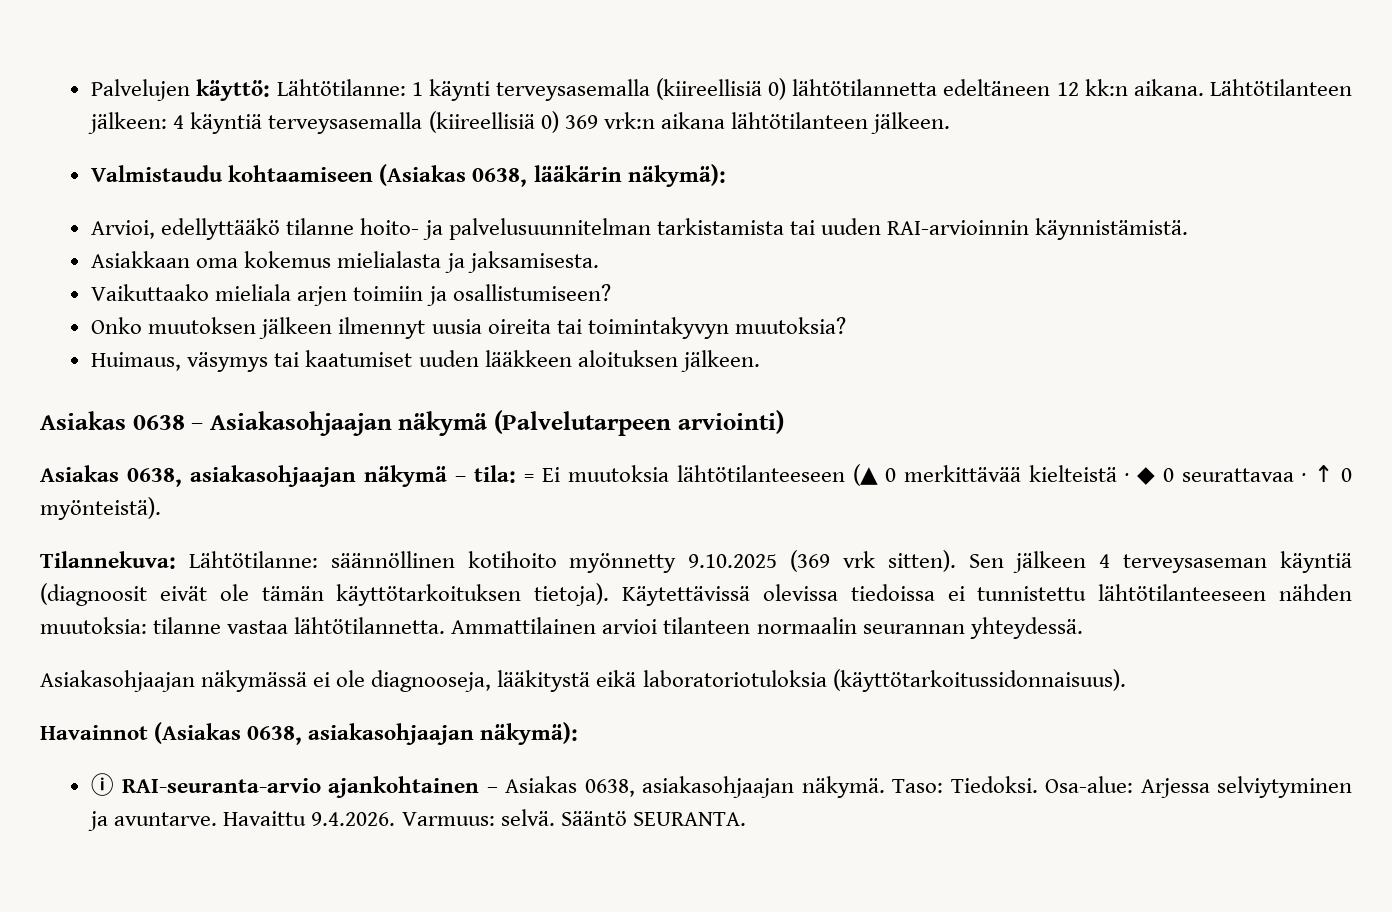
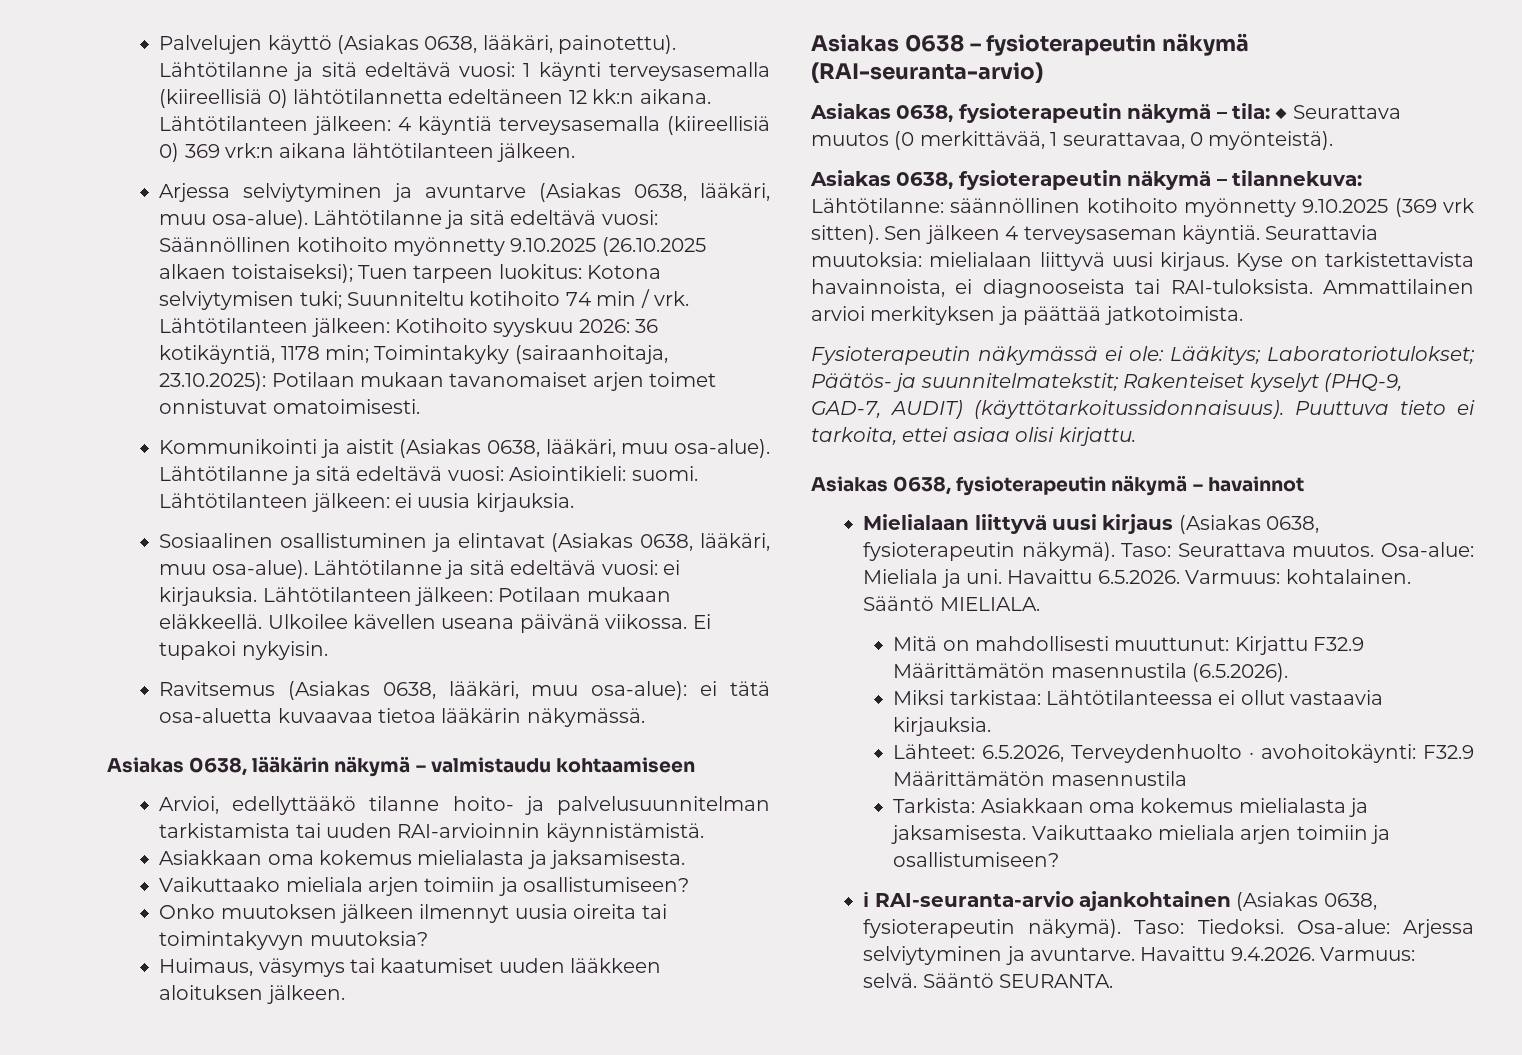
[196,79,406,101] käyttö: Lähtötilanne: -> [267,35,677,54] [159,62,516,81] käyttö (Asiakas 0638, lääkäri, painotettu). Lähtötilanne ja sitä edeltävä vuosi:
[91,164,726,187] Valmistaudu kohtaamiseen (Asiakas 0638, lääkärin näkymä): -> [159,183,770,202] [159,210,658,229] [159,237,706,256] [159,264,662,283] [159,289,689,310] [159,318,659,337] [159,345,668,364] [159,372,717,391] [159,399,420,414] [159,439,770,458] [159,466,698,485] [159,493,574,512] [159,533,770,552] [159,560,680,579] [159,587,671,606] [159,614,711,633] [159,641,328,660] [159,681,770,700] [159,708,645,727] [107,756,695,777] Arjessa selviytyminen ja avuntarve (Asiakas 0638, lääkäri, muu osa-alue). Lähtötilanne ja sitä edeltävä vuosi: Säännöllinen kotihoito myönnetty 9.10.2025 (26.10.2025 alkaen toistaiseksi); Tuen tarpeen luokitus: Kotona selviytymisen tuki; Suunniteltu kotihoito 74 min / vrk. Lähtötilanteen jälkeen: Kotihoito syyskuu 2026: 36 kotikäyntiä, 1178 min; Toimintakyky (sairaanhoitaja, 23.10.2025): Potilaan mukaan tavanomaiset arjen toimet onnistuvat omatoimisesti. // Kommunikointi ja aistit (Asiakas 0638, lääkäri, muu osa-alue). Lähtötilanne ja sitä edeltävä vuosi: Asiointikieli: suomi. Lähtötilanteen jälkeen: ei uusia kirjauksia. // Sosiaalinen osallistuminen ja elintavat (Asiakas 0638, lääkäri, muu osa-alue). Lähtötilanne ja sitä edeltävä vuosi: ei kirjauksia. Lähtötilanteen jälkeen: Potilaan mukaan eläkkeellä. Ulkoilee kävellen useana päivänä viikossa. Ei tupakoi nykyisin. // Ravitsemus (Asiakas 0638, lääkäri, muu osa-alue): ei tätä osa-aluetta kuvaavaa tietoa lääkärin näkymässä. // Asiakas 0638, lääkärin näkymä – valmistaudu kohtaamiseen
[209,410,784,436] [40,465,356,487] Asiakasohjaajan näkymä (Palvelutarpeen arviointi) // Asiakas 0638, asiakasohjaajan -> [986,33,1250,56] [811,62,1043,83] [810,103,1122,123] fysioterapeutin näkymä (RAI-seuranta-arvio) // Asiakas 0638, fysioterapeutin
[523,464,1353,486] [40,497,161,520] [40,551,176,569] = Ei muutoksia lähtötilanteeseen (▲ 0 merkittävää kielteistä · ◆ 0 seurattavaa · ↑ 0 myönteistä). // Tilannekuva: -> [1275,105,1401,119] [811,131,1334,150] [810,170,1362,190] ◆ Seurattava muutos (0 merkittävää, 1 seurattavaa, 0 myönteistä). // Asiakas 0638, fysioterapeutin näkymä – tilannekuva:
[1279,551,1352,573] [40,583,1352,606] [40,617,1083,639] [40,669,1126,692] [40,722,579,745] [91,773,885,798] käyntiä (diagnoosit eivät ole tämän käyttötarkoituksen tietoja). Käytettävissä olevissa tiedoissa ei tunnistettu lähtötilanteeseen nähden muutoksia: tilanne vastaa lähtötilannetta. Ammattilainen arvioi tilanteen normaalin seurannan yhteydessä. // Asiakasohjaajan näkymässä ei ole diagnooseja, lääkitystä eikä laboratoriotuloksia (käyttötarkoitussidonnaisuus). // Havainnot (Asiakas 0638, asiakasohjaajan näkymä): // ⓘ RAI-seuranta-arvio ajankohtainen – Asiakas 0638, asiakasohjaajan näkymä. -> [1182,225,1379,244] [811,252,1474,271] [811,279,1474,298] [811,306,1243,325] [811,346,1475,365] [811,373,1402,392] [811,400,1475,419] [811,427,1136,446] [811,475,1304,496] [863,514,1320,534] [863,542,1474,561] [863,569,1411,588] [863,596,1040,611] [893,636,1365,655] [893,663,1289,682] [893,690,1384,705] [893,717,992,736] [893,744,1474,763] [893,771,1187,786] [893,798,1369,817] [891,825,1391,844] [893,852,1060,867] [863,891,1377,911] [863,919,1122,938] käyntiä. Seurattavia muutoksia: mielialaan liittyvä uusi kirjaus. Kyse on tarkistettavista havainnoista, ei diagnooseista tai RAI-tuloksista. Ammattilainen arvioi merkityksen ja päättää jatkotoimista. // Fysioterapeutin näkymässä ei ole: Lääkitys; Laboratoriotulokset; Päätös- ja suunnitelmatekstit; Rakenteiset kyselyt (PHQ-9, GAD-7, AUDIT) (käyttötarkoitussidonnaisuus). Puuttuva tieto ei tarkoita, ettei asiaa olisi kirjattu. // Asiakas 0638, fysioterapeutin näkymä – havainnot // Mielialaan liittyvä uusi kirjaus (Asiakas 0638, fysioterapeutin näkymä). Taso: Seurattava muutos. Osa-alue: Mieliala ja uni. Havaittu 6.5.2026. Varmuus: kohtalainen. Sääntö MIELIALA. // Mitä on mahdollisesti muuttunut: Kirjattu F32.9 Määrittämätön masennustila (6.5.2026). // Miksi tarkistaa: Lähtötilanteessa ei ollut vastaavia kirjauksia. // Lähteet: 6.5.2026, Terveydenhuolto · avohoitokäynti: F32.9 Määrittämätön masennustila // Tarkista: Asiakkaan oma kokemus mielialasta ja jaksamisesta. Vaikuttaako mieliala arjen toimiin ja osallistumiseen? // ℹ RAI-seuranta-arvio ajankohtainen (Asiakas 0638, fysioterapeutin näkymä).

